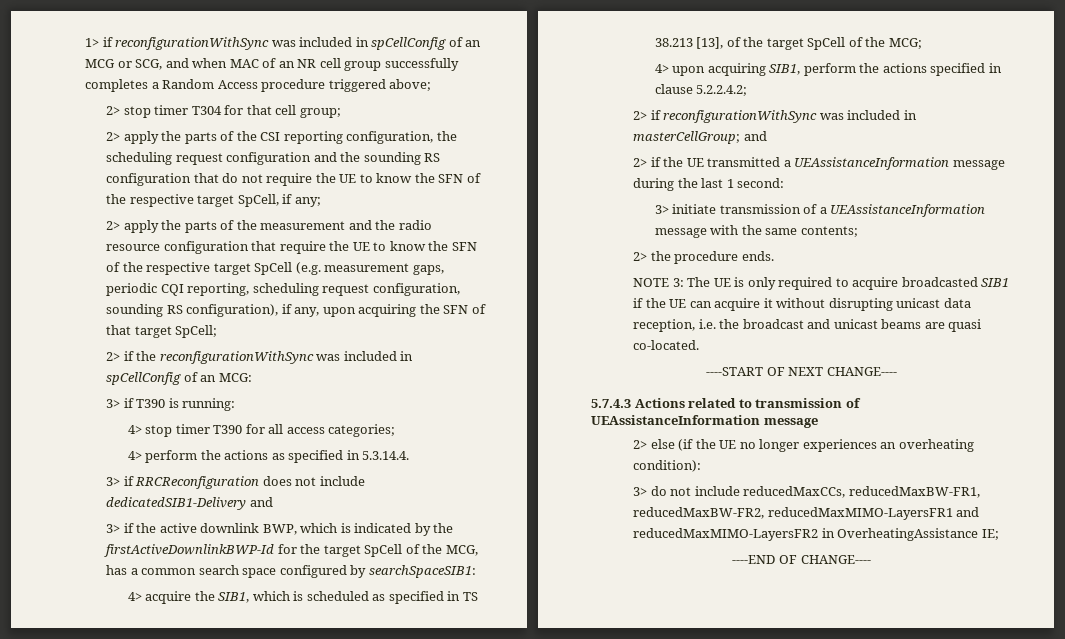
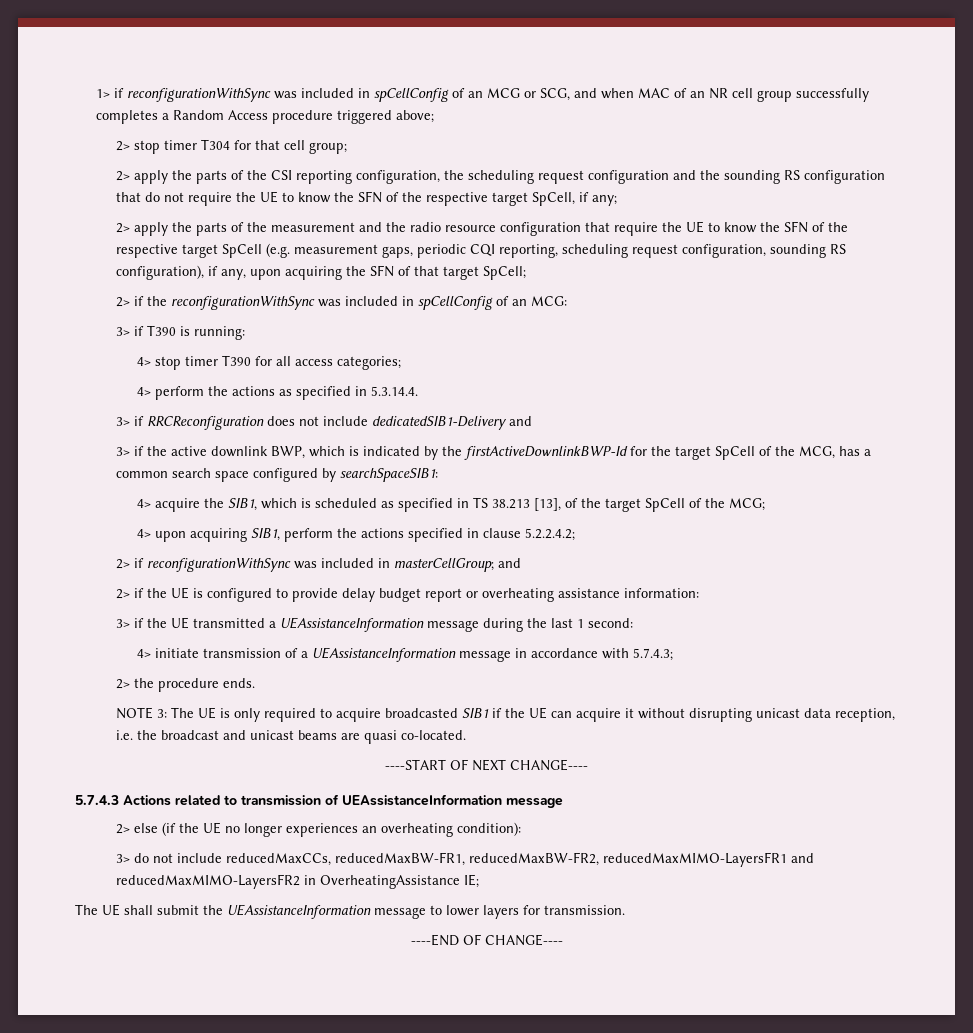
(704, 162) none -> [193,588,700,602] [116,617,190,629] is configured to provide delay budget report or overheating assistance information: // 3> if the UE
[654,205,669,214] 3> -> [137,649,152,658] 4>
[710,225,858,237] with the same contents; -> [515,648,674,661] in accordance with 5.7.4.3;
(999, 534) none -> [75,904,625,919] // The UE shall submit the UEAssistanceInformation message to lower layers for transmission.

